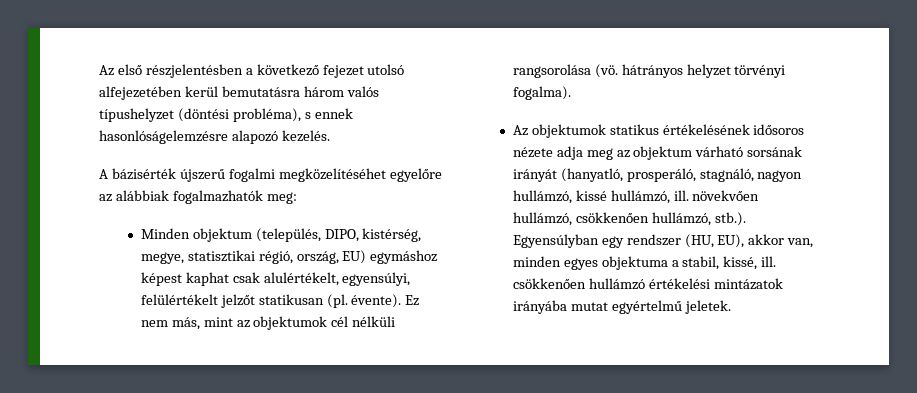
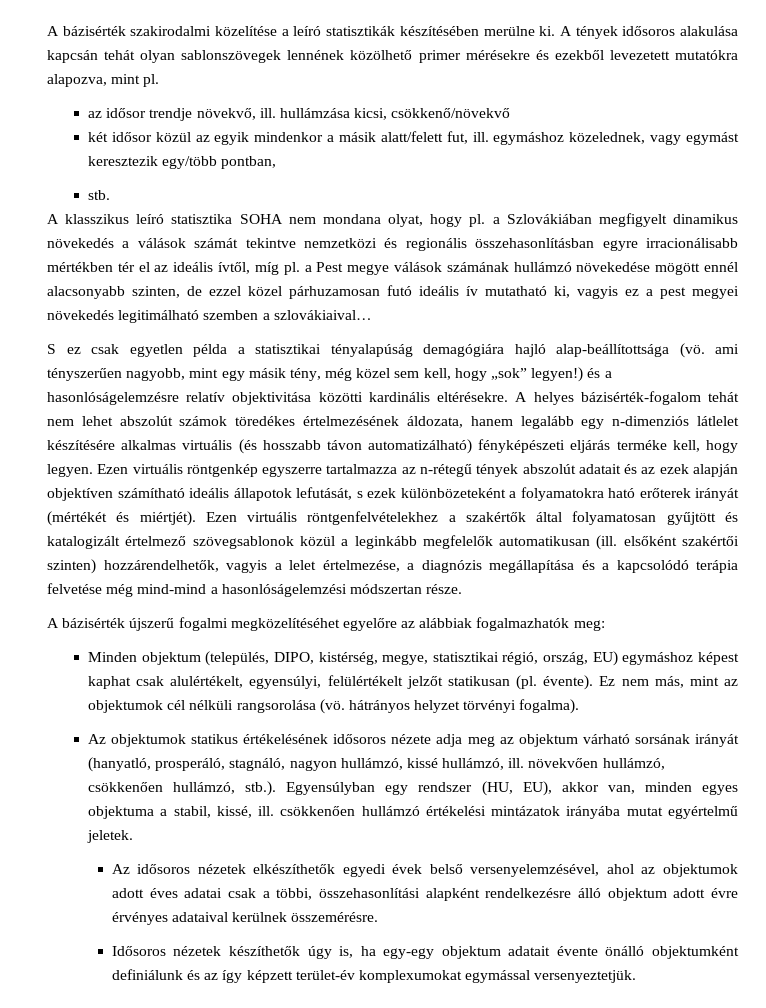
[99,64,405,78] [99,86,379,100] [99,108,353,122] [99,130,330,144] Az első részjelentésben a következő fejezet utolsó alfejezetében kerül bemutatásra három valós típushelyzet (döntési probléma), s ennek hasonlóságelemzésre alapozó kezelés. -> [47,26,739,39] [47,50,738,63] [47,74,160,87] [87,108,511,121] [87,131,739,145] [87,156,277,169] [87,190,110,200] [47,213,738,227] [47,238,738,251] [47,262,738,275] [47,285,739,299] [47,310,372,323] [47,343,739,358] [47,367,612,382] [47,391,739,405] [47,416,739,429] [47,439,738,454] [47,464,739,477] [47,487,739,501] [47,511,738,526] [47,535,739,550] [47,559,738,574] [47,583,463,597] A bázisérték szakirodalmi közelítése a leíró statisztikák készítésében merülne ki. A tények idősoros alakulása kapcsán tehát olyan sablonszövegek lennének közölhető primer mérésekre és ezekből levezetett mutatókra alapozva, mint pl. // az idősor trendje növekvő, ill. hullámzása kicsi, csökkenő/növekvő // két idősor közül az egyik mindenkor a másik alatt/felett fut, ill. egymáshoz közelednek, vagy egymást keresztezik egy/több pontban, // stb. // A klasszikus leíró statisztika SOHA nem mondana olyat, hogy pl. a Szlovákiában megfigyelt dinamikus növekedés a válások számát tekintve nemzetközi és regionális összehasonlításban egyre irracionálisabb mértékben tér el az ideális ívtől, míg pl. a Pest megye válások számának hullámzó növekedése mögött ennél alacsonyabb szinten, de ezzel közel párhuzamosan futó ideális ív mutatható ki, vagyis ez a pest megyei növekedés legitimálható szemben a szlovákiaival… // S ez csak egyetlen példa a statisztikai tényalapúság demagógiára hajló alap-beállítottsága (vö. ami tényszerűen nagyobb, mint egy másik tény, még közel sem kell, hogy „sok” legyen!) és a hasonlóságelemzésre relatív objektivitása közötti kardinális eltérésekre. A helyes bázisérték-fogalom tehát nem lehet abszolút számok töredékes értelmezésének áldozata, hanem legalább egy n-dimenziós látlelet készítésére alkalmas virtuális (és hosszabb távon automatizálható) fényképészeti eljárás terméke kell, hogy legyen. Ezen virtuális röntgenkép egyszerre tartalmazza az n-rétegű tények abszolút adatait és az ezek alapján objektíven számítható ideális állapotok lefutását, s ezek különbözeteként a folyamatokra ható erőterek irányát (mértékét és miértjét). Ezen virtuális röntgenfelvételekhez a szakértők által folyamatosan gyűjtött és katalogizált értelmező szövegsablonok közül a leginkább megfelelők automatikusan (ill. elsőként szakértői szinten) hozzárendelhetők, vagyis a lelet értelmezése, a diagnózis megállapítása és a kapcsolódó terápia felvetése még mind-mind a hasonlóságelemzési módszertan része.
(731, 307) none -> [111,864,738,877] [111,888,738,901] [111,912,379,925] [111,946,739,959] [111,969,637,983] // Az idősoros nézetek elkészíthetők egyedi évek belső versenyelemzésével, ahol az objektumok adott éves adatai csak a többi, összehasonlítási alapként rendelkezésre álló objektum adott évre érvényes adataival kerülnek összemérésre. // Idősoros nézetek készíthetők úgy is, ha egy-egy objektum adatait évente önálló objektumként definiálunk és az így képzett terület-év komplexumokat egymással versenyeztetjük.

